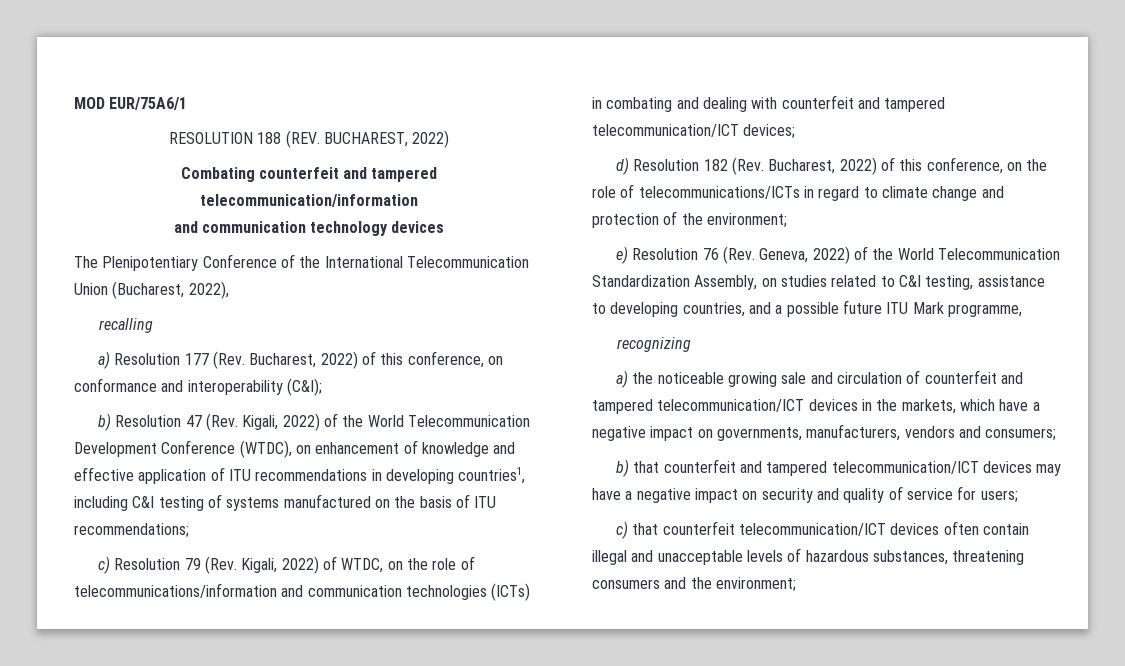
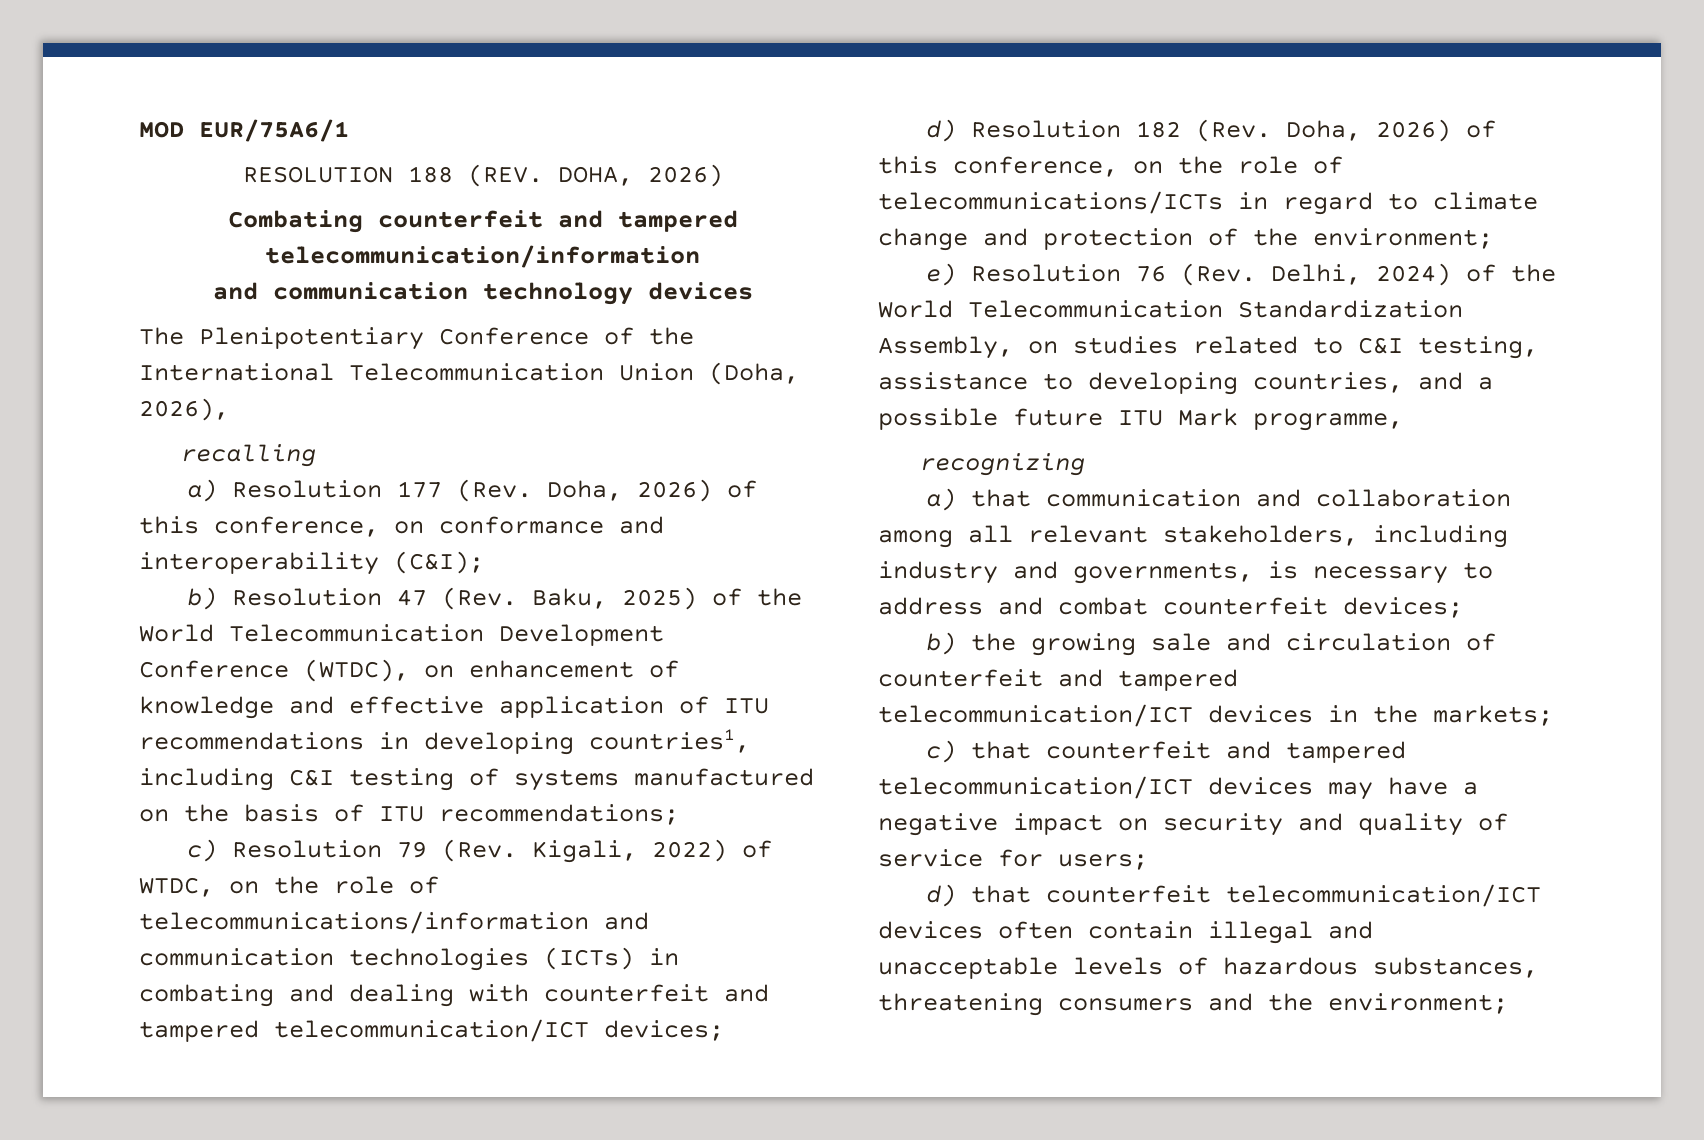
[323,130,450,148] BUCHAREST, 2022) -> [557,164,723,187] DOHA, 2026)
[112,281,229,299] (Bucharest, 2022), -> [709,362,799,385] [139,398,229,421] (Doha, 2026),
[249,351,358,369] Bucharest, 2022) -> [547,479,713,502] Doha, 2026)
[242,413,320,431] Kigali, 2022) -> [532,587,698,610] Baku, 2025)
[768,157,877,175] Bucharest, 2022) -> [1286,119,1452,142] Doha, 2026)
[759,246,850,264] Geneva, 2022) -> [1271,263,1452,286] Delhi, 2024)
[632,372,724,384] the noticeable -> [971,489,1512,507] [878,525,1508,548] [878,561,1493,584] [878,597,1463,618] [926,632,1017,655] that communication and collaboration among all relevant stakeholders, including industry and governments, is necessary to address and combat counterfeit devices; // b) the
[901,399,1040,414] [592,424,1057,441] [616,459,630,477] markets, which have a negative impact on governments, manufacturers, vendors and consumers; // b) -> [1433,705,1553,726] [926,740,957,763] markets; // c)
[616,521,629,539] c) -> [926,884,957,907] d)

